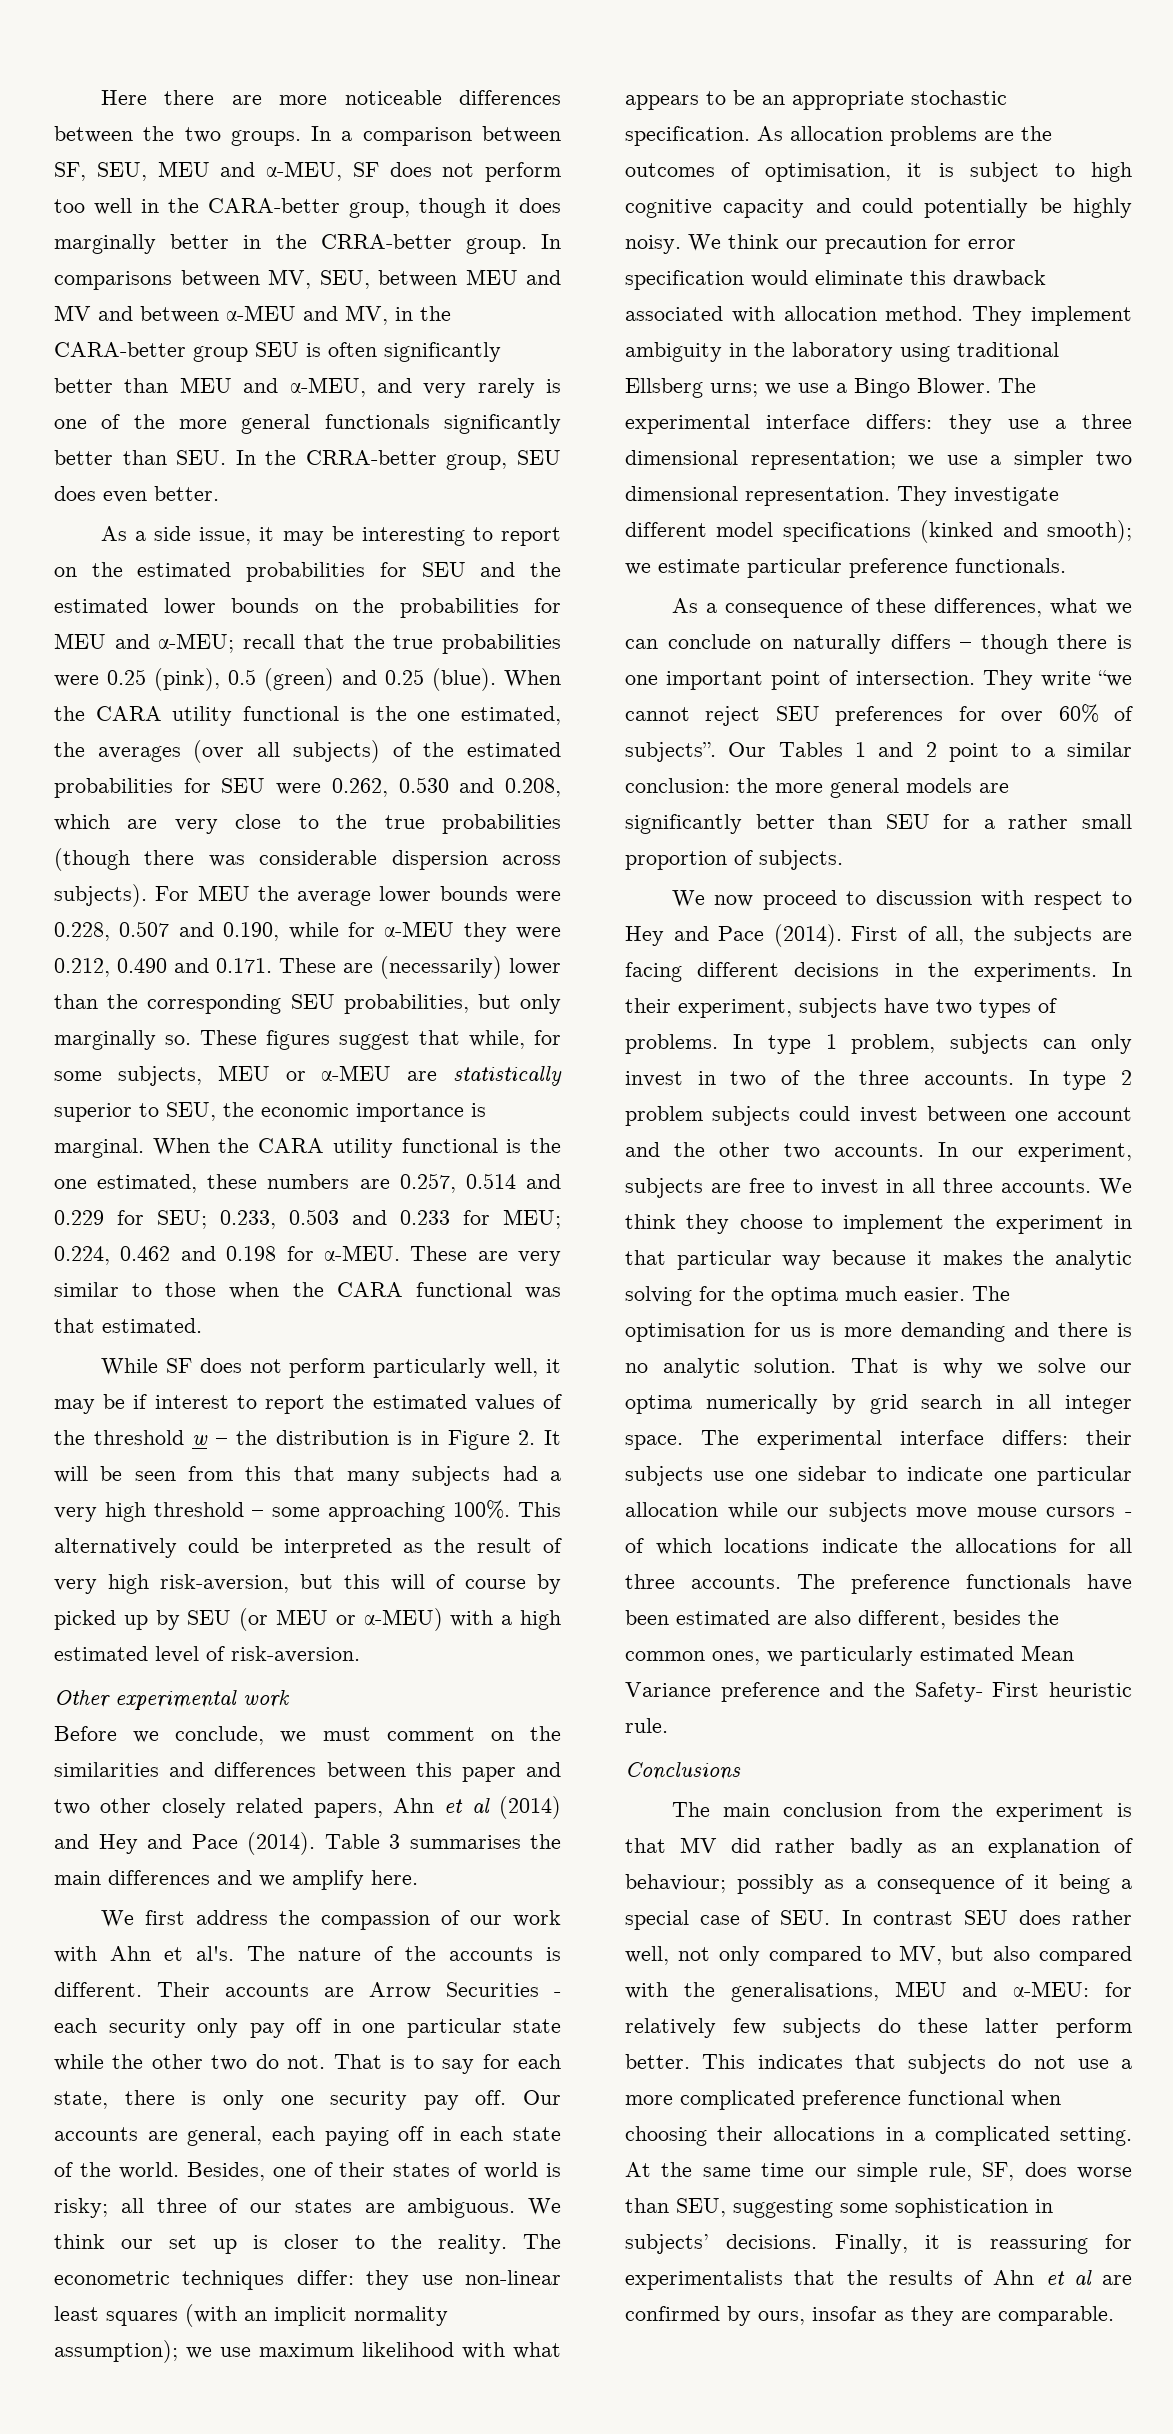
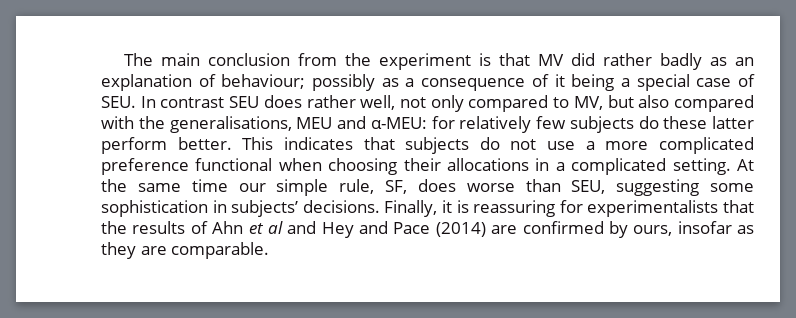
[101,90,561,105] [54,126,561,146] [54,161,561,182] [54,198,561,218] [54,234,561,254] [54,269,561,290] [54,305,451,325] [54,342,501,362] [54,377,561,398] [54,414,561,434] [54,450,561,470] [54,486,219,503] [101,526,561,546] [54,562,561,582] [54,598,561,618] [54,633,561,654] [54,668,561,691] [54,706,561,726] [54,740,561,763] [54,777,561,798] [54,814,561,834] [54,848,561,871] [54,884,561,907] [54,921,561,942] [54,956,561,979] [54,994,561,1014] [54,1030,561,1050] [54,1065,562,1086] [54,1102,486,1122] [54,1138,561,1158] [54,1173,562,1193] [54,1209,561,1229] [54,1245,561,1266] [54,1282,561,1299] [54,1318,202,1333] [101,1358,561,1378] [54,1394,562,1414] [54,1430,561,1450] [54,1466,561,1486] [54,1500,561,1522] [54,1538,562,1558] [54,1574,561,1594] [54,1608,561,1631] [54,1646,360,1663] [54,1690,290,1710] [54,1726,561,1745] [54,1762,562,1782] [54,1796,561,1819] [54,1832,561,1855] [54,1870,418,1890] [101,1910,561,1930] [54,1946,561,1963] [54,1982,561,1999] [54,2018,561,2038] [54,2054,561,2074] [54,2090,561,2110] [54,2126,561,2146] [54,2162,561,2181] [54,2198,561,2218] [54,2234,561,2254] [54,2270,561,2290] [54,2304,448,2327] [54,2340,561,2363] [625,90,1007,110] [625,126,1052,146] [625,162,1132,182] [625,198,1132,218] [625,234,1016,254] [625,270,1046,290] [625,306,1132,326] [625,342,1059,362] [625,378,1036,398] [625,414,1132,434] [625,450,1132,470] [625,486,1059,506] [625,520,1132,543] [625,558,1066,578] [672,598,1132,618] [625,634,1132,654] [625,670,1132,690] [625,704,1133,726] [625,742,1132,762] [625,778,1009,798] [625,814,1132,834] [625,850,843,870] [672,890,1132,910] [625,924,1132,947] [625,962,1132,982] [625,998,1057,1018] [625,1034,1132,1054] [625,1070,1132,1090] [625,1106,1132,1126] [625,1142,1132,1162] [625,1178,1132,1198] [625,1214,1132,1234] [625,1250,1132,1270] [625,1286,1010,1306] [625,1322,1132,1342] [625,1358,1132,1378] [625,1394,1132,1414] [625,1430,1132,1450] [625,1466,1132,1486] [625,1502,1132,1522] [625,1538,1132,1555] [625,1574,1132,1594] [625,1610,1059,1629] [625,1645,1074,1666] [625,1682,1132,1702] [625,1718,668,1733] [625,1762,741,1780] Here there are more noticeable differences between the two groups. In a comparison between SF, SEU, MEU and α-MEU, SF does not perform too well in the CARA-better group, though it does marginally better in the CRRA-better group. In comparisons between MV, SEU, between MEU and MV and between α-MEU and MV, in the CARA-better group SEU is often significantly better than MEU and α-MEU, and very rarely is one of the more general functionals significantly better than SEU. In the CRRA-better group, SEU does even better. // As a side issue, it may be interesting to report on the estimated probabilities for SEU and the estimated lower bounds on the probabilities for MEU and α-MEU; recall that the true probabilities were 0.25 (pink), 0.5 (green) and 0.25 (blue). When the CARA utility functional is the one estimated, the averages (over all subjects) of the estimated probabilities for SEU were 0.262, 0.530 and 0.208, which are very close to the true probabilities (though there was considerable dispersion across subjects). For MEU the average lower bounds were 0.228, 0.507 and 0.190, while for α-MEU they were 0.212, 0.490 and 0.171. These are (necessarily) lower than the corresponding SEU probabilities, but only marginally so. These figures suggest that while, for some subjects, MEU or α-MEU are statistically superior to SEU, the economic importance is marginal. When the CARA utility functional is the one estimated, these numbers are 0.257, 0.514 and 0.229 for SEU; 0.233, 0.503 and 0.233 for MEU; 0.224, 0.462 and 0.198 for α-MEU. These are very similar to those when the CARA functional was that estimated. // While SF does not perform particularly well, it may be if interest to report the estimated values of the threshold w – the distribution is in Figure 2. It will be seen from this that many subjects had a very high threshold – some approaching 100%. This alternatively could be interpreted as the result of very high risk-aversion, but this will of course by picked up by SEU (or MEU or α-MEU) with a high estimated level of risk-aversion. // Other experimental work // Before we conclude, we must comment on the similarities and differences between this paper and two other closely related papers, Ahn et al (2014) and Hey and Pace (2014). Table 3 summarises the main differences and we amplify here. // We first address the compassion of our work with Ahn et al's. The nature of the accounts is different. Their accounts are Arrow Securities - each security only pay off in one particular state while the other two do not. That is to say for each state, there is only one security pay off. Our accounts are general, each paying off in each state of the world. Besides, one of their states of world is risky; all three of our states are ambiguous. We think our set up is closer to the reality. The econometric techniques differ: they use non-linear least squares (with an implicit normality assumption); we use maximum likelihood with what appears to be an appropriate stochastic specification. As allocation problems are the outcomes of optimisation, it is subject to high cognitive capacity and could potentially be highly noisy. We think our precaution for error specification would eliminate this drawback associated with allocation method. They implement ambiguity in the laboratory using traditional Ellsberg urns; we use a Bingo Blower. The experimental interface differs: they use a three dimensional representation; we use a simpler two dimensional representation. They investigate different model specifications (kinked and smooth); we estimate particular preference functionals. // As a consequence of these differences, what we can conclude on naturally differs – though there is one important point of intersection. They write “we cannot reject SEU preferences for over 60% of subjects”. Our Tables 1 and 2 point to a similar conclusion: the more general models are significantly better than SEU for a rather small proportion of subjects. // We now proceed to discussion with respect to Hey and Pace (2014). First of all, the subjects are facing different decisions in the experiments. In their experiment, subjects have two types of problems. In type 1 problem, subjects can only invest in two of the three accounts. In type 2 problem subjects could invest between one account and the other two accounts. In our experiment, subjects are free to invest in all three accounts. We think they choose to implement the experiment in that particular way because it makes the analytic solving for the optima much easier. The optimisation for us is more demanding and there is no analytic solution. That is why we solve our optima numerically by grid search in all integer space. The experimental interface differs: their subjects use one sidebar to indicate one particular allocation while our subjects move mouse cursors - of which locations indicate the allocations for all three accounts. The preference functionals have been estimated are also different, besides the common ones, we particularly estimated Mean Variance preference and the Safety- First heuristic rule. // Conclusions // -> (124, 59) none
(1092, 2278) none -> [287,221,486,238] and Hey and Pace (2014)

